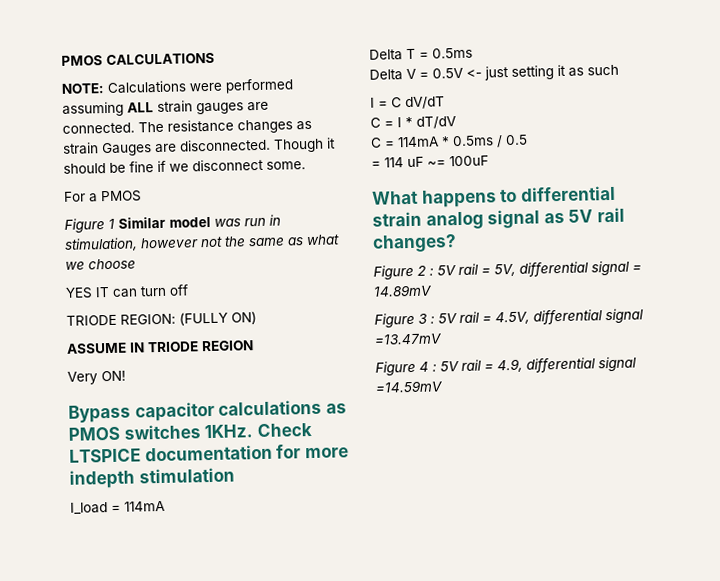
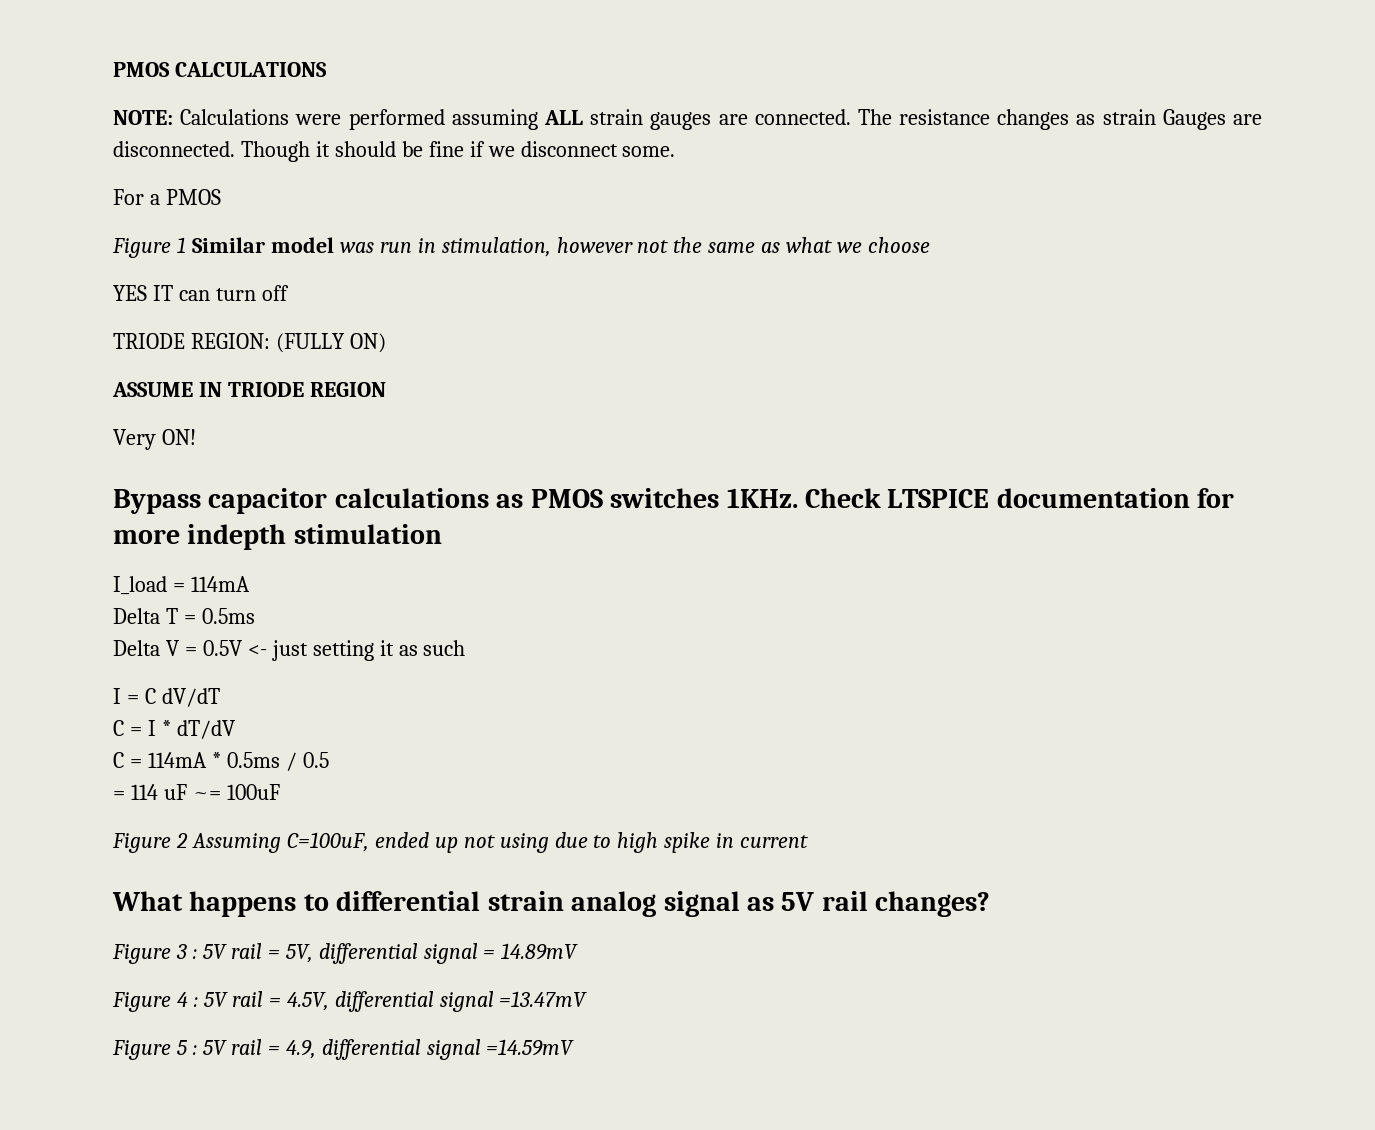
(489, 161) none -> [112,832,809,853] // Figure 2 Assuming C=100uF, ended up not using due to high spike in current
[417,265,426,276] 2 -> [175,944,187,959] 3
[418,313,427,324] 3 -> [176,992,188,1007] 4
[419,361,429,372] 4 -> [176,1040,188,1055] 5

